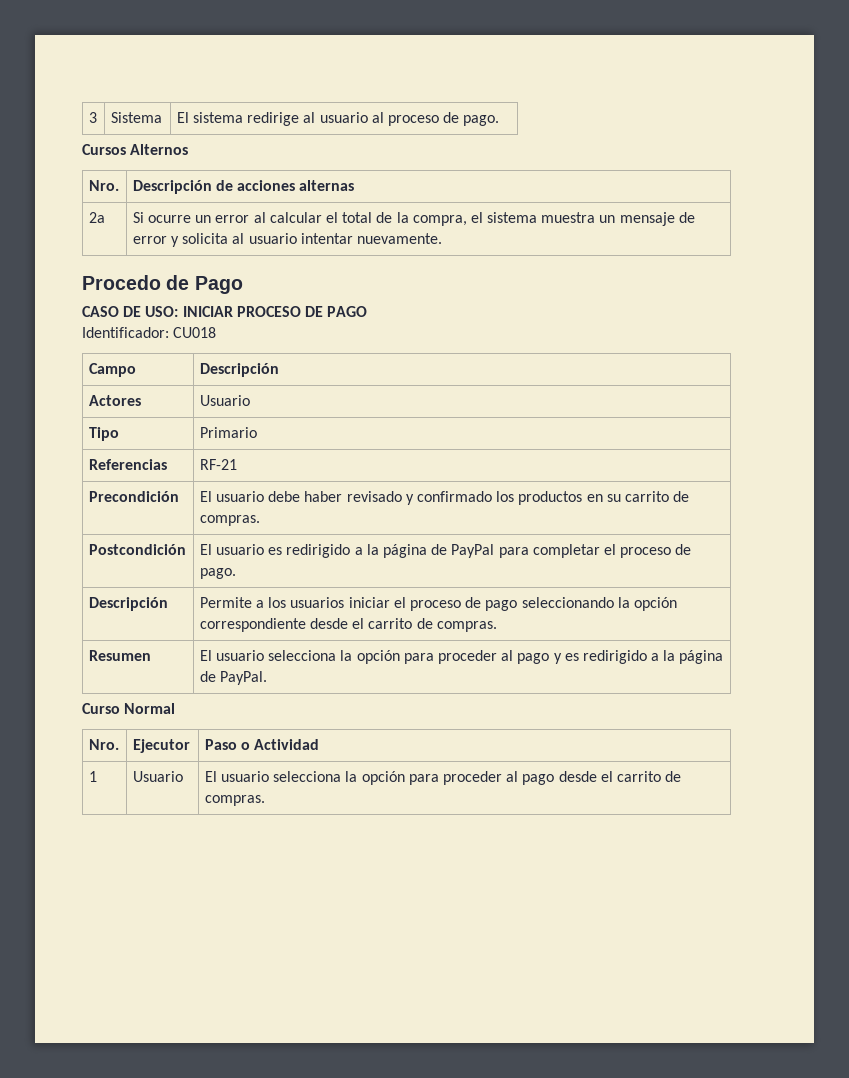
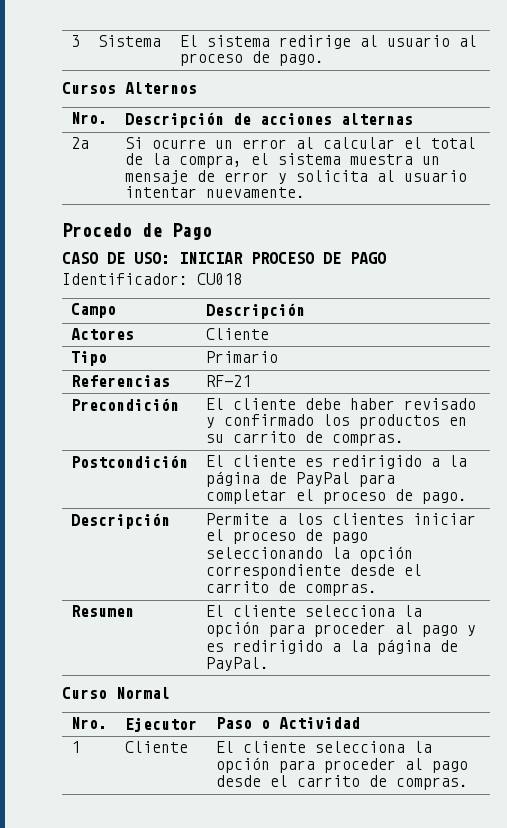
[199,395,250,406] Usuario -> [205,328,269,340] Cliente
[216,491,265,502] usuario -> [232,398,296,410] cliente
[216,544,265,555] usuario -> [232,455,296,467] cliente
[290,597,345,608] usuarios -> [331,513,404,525] clientes
[216,650,265,661] usuario -> [232,605,296,617] cliente
[132,771,183,782] [204,771,270,782] Usuario | El usuario -> [124,741,188,753] [215,741,306,753] Cliente | El cliente

